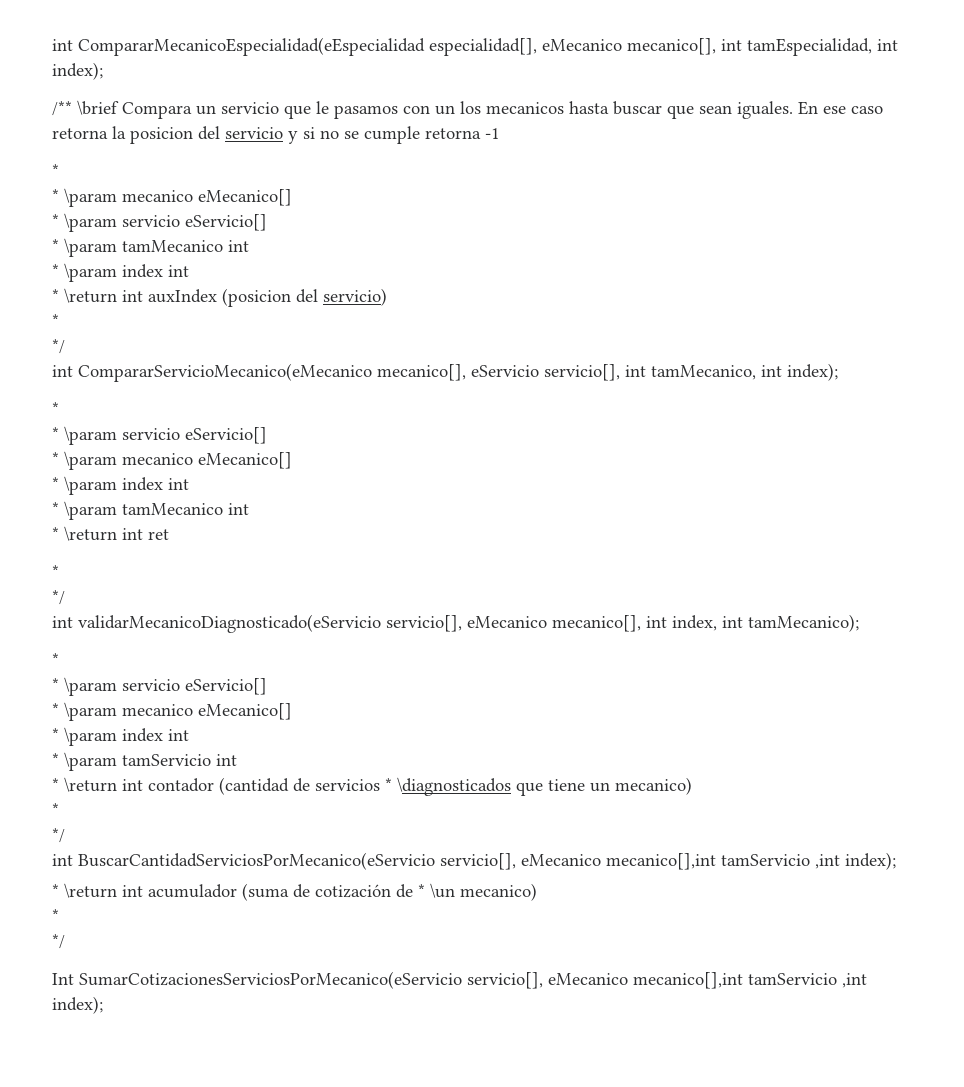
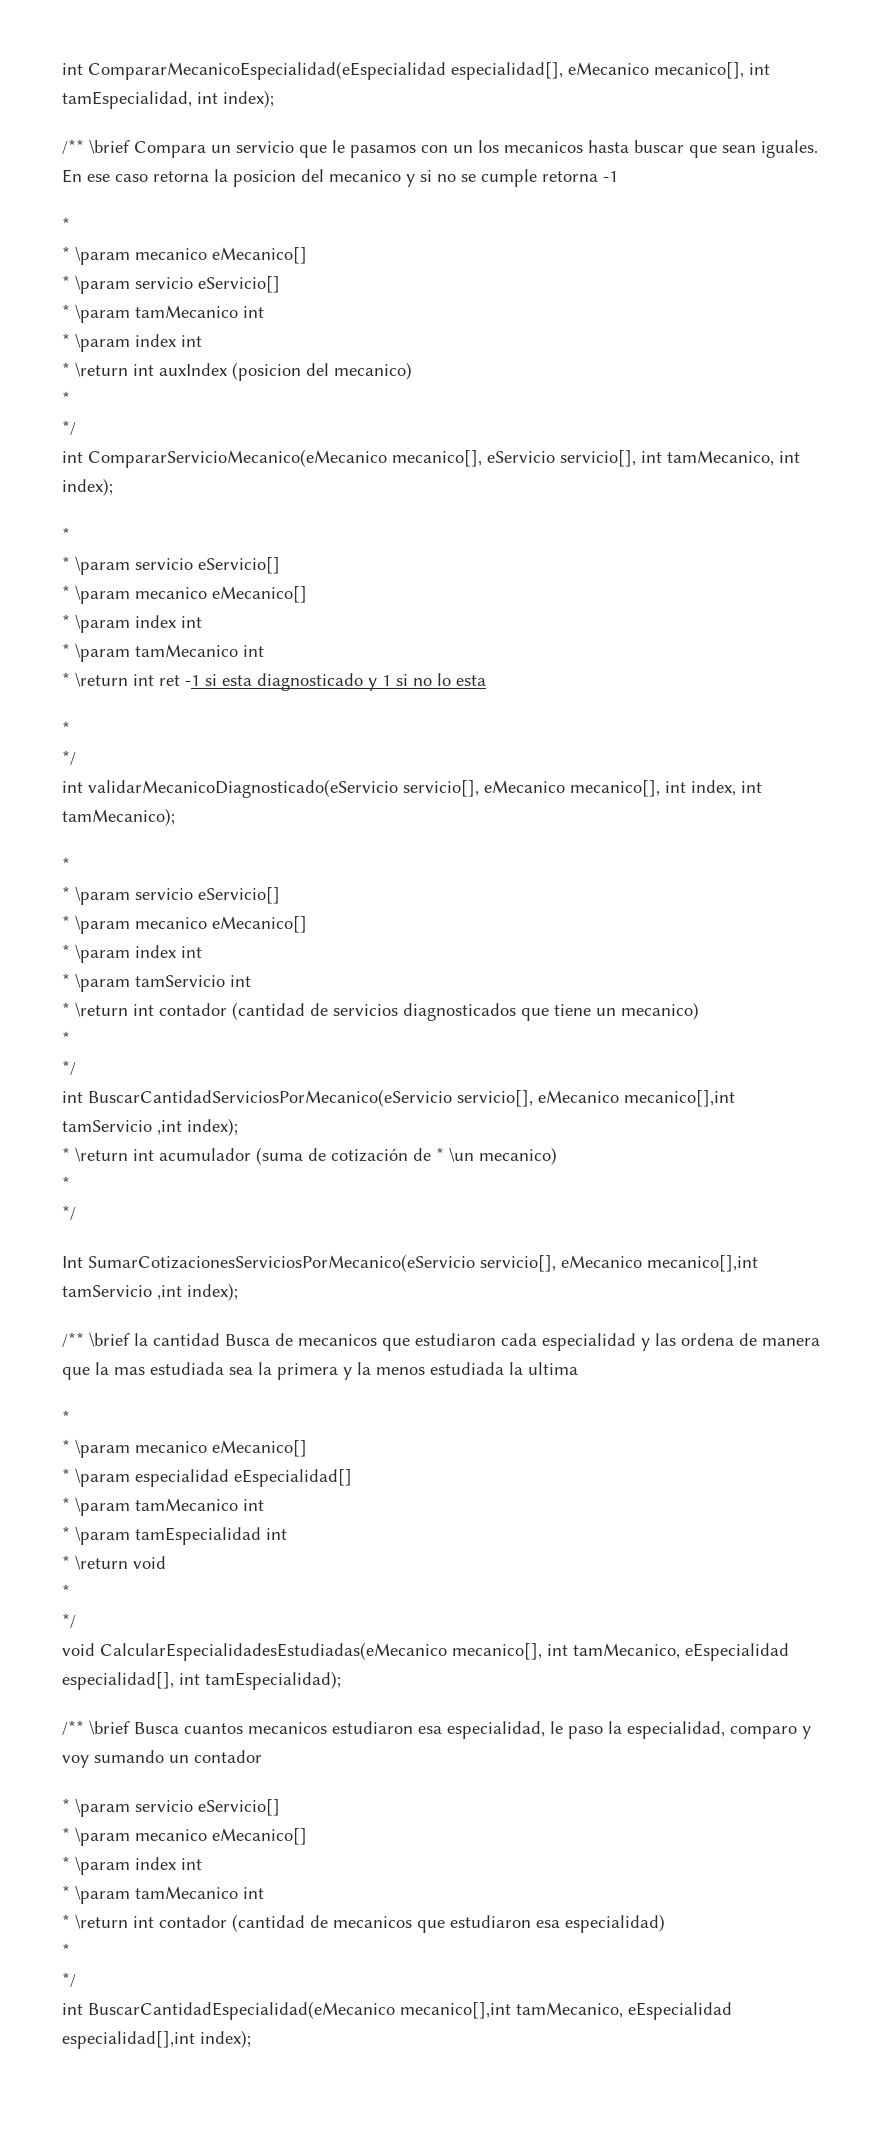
[225,127,283,139] servicio -> [329,170,401,182] mecanico
[323,288,387,306] servicio) -> [334,362,412,380] mecanico)
(169, 534) none -> [185,673,486,691] -1 si esta diagnosticado y 1 si no lo esta
[385,777,511,796] * \diagnosticados -> [403,1003,516,1021] diagnosticados
(103, 1005) none -> [62,1332,820,1351] [62,1362,578,1380] [62,1410,70,1424] [62,1439,307,1458] [62,1468,352,1487] [62,1497,264,1516] [62,1526,287,1545] [62,1555,166,1570] [62,1584,70,1598] [62,1613,76,1629] [62,1642,789,1661] [62,1671,341,1690] [62,1720,811,1739] [62,1750,262,1768] [62,1798,280,1817] [62,1827,307,1846] [62,1856,202,1875] [62,1885,264,1904] [62,1914,665,1933] [62,1943,70,1957] [62,1972,76,1988] [62,2001,732,2020] [62,2030,251,2049] // /** \brief la cantidad Busca de mecanicos que estudiaron cada especialidad y las ordena de manera que la mas estudiada sea la primera y la menos estudiada la ultima // * // * \param mecanico eMecanico[] // * \param especialidad eEspecialidad[] // * \param tamMecanico int // * \param tamEspecialidad int // * \return void // * // */ // void CalcularEspecialidadesEstudiadas(eMecanico mecanico[], int tamMecanico, eEspecialidad especialidad[], int tamEspecialidad); // /** \brief Busca cuantos mecanicos estudiaron esa especialidad, le paso la especialidad, comparo y voy sumando un contador // * \param servicio eServicio[] // * \param mecanico eMecanico[] // * \param index int // * \param tamMecanico int // * \return int contador (cantidad de mecanicos que estudiaron esa especialidad) // * // */ // int BuscarCantidadEspecialidad(eMecanico mecanico[],int tamMecanico, eEspecialidad especialidad[],int index);

